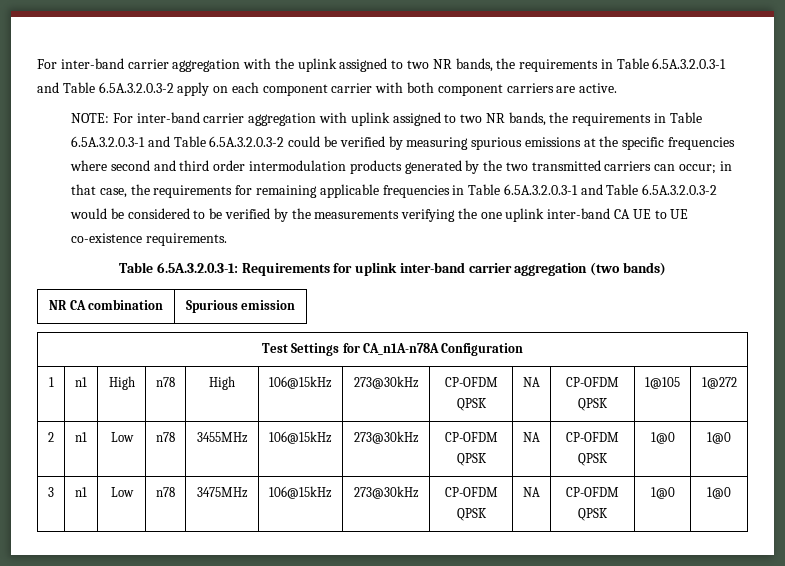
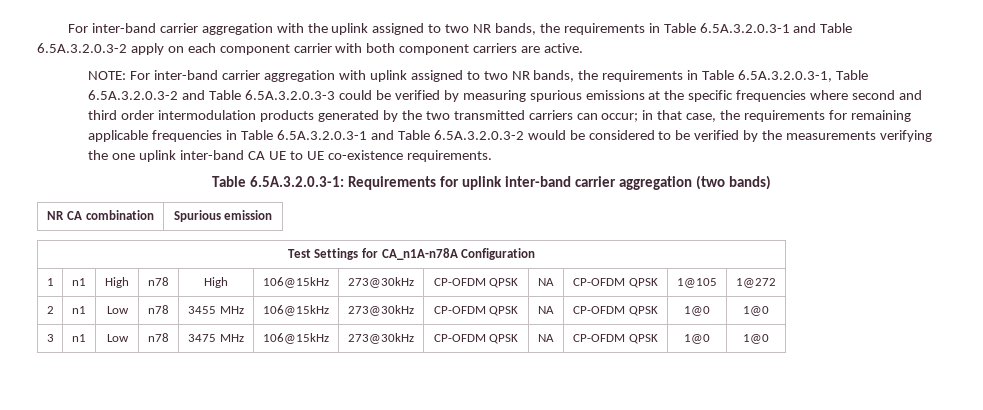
[71,136,285,147] 6.5A.3.2.0.3-1 and Table 6.5A.3.2.0.3-2 -> [738,70,868,82] [88,90,336,100] 6.5A.3.2.0.3-1, Table 6.5A.3.2.0.3-2 and Table 6.5A.3.2.0.3-3
[196,432,248,443] 3455MHz -> [188,306,244,314] 3455 MHz
[196,487,248,498] 3475MHz -> [188,334,244,342] 3475 MHz

